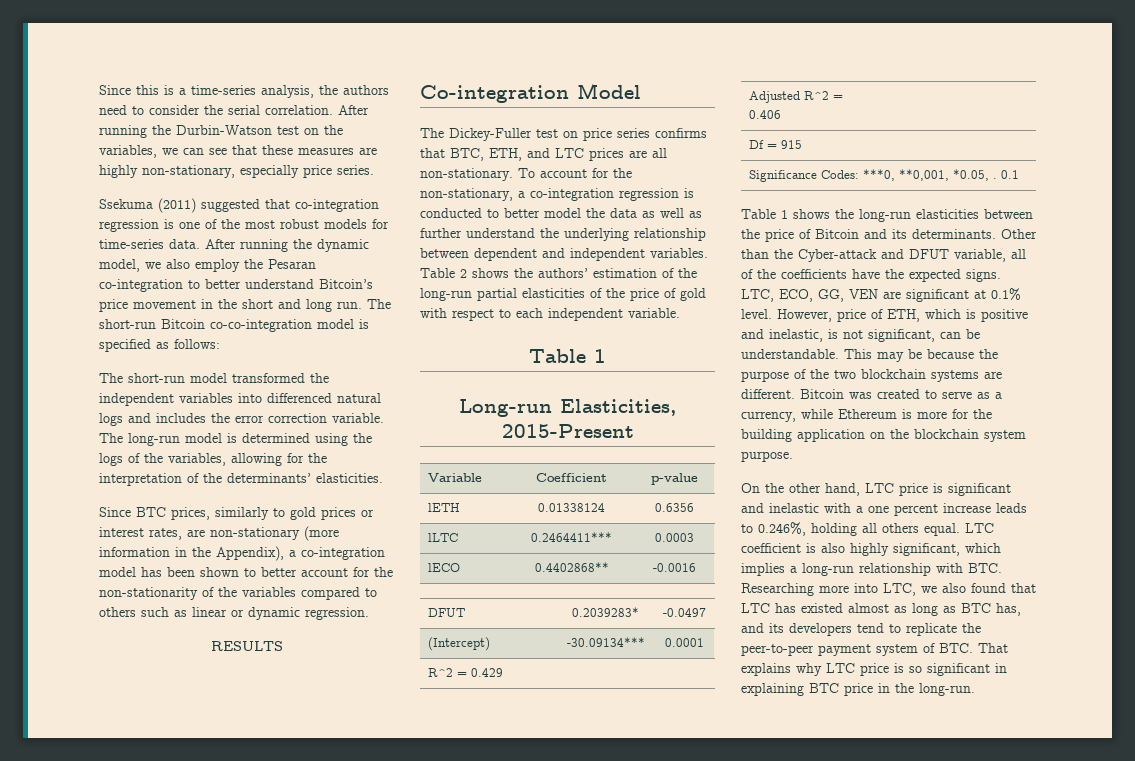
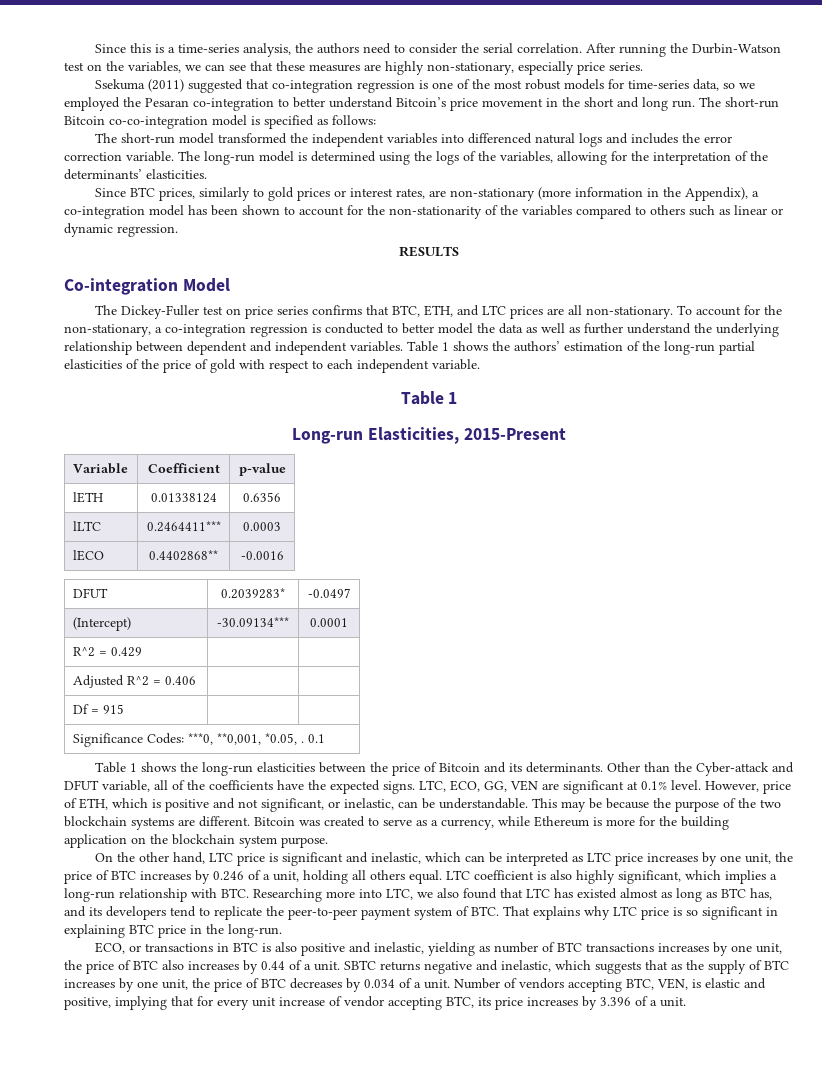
[169,239,369,252] [99,259,240,272] data. After running the dynamic model, we also employ -> [693,79,756,91] [64,97,120,111] data, so we employed
[261,567,297,577] better -> (295, 210) none
[460,269,467,278] 2 -> [442,342,449,351] 1
[769,329,935,342] inelastic, is not significant, -> [238,798,394,812] not significant, or inelastic,
[769,503,1027,516] [741,522,806,536] inelastic with a one percent increase leads to 0.246%, -> [371,852,794,866] [64,870,299,884] inelastic, which can be interpreted as LTC price increases by one unit, the price of BTC increases by 0.246 of a unit,
(975, 689) none -> [95,942,783,956] [64,960,789,974] [64,978,766,992] [64,996,686,1010] // ECO, or transactions in BTC is also positive and inelastic, yielding as number of BTC transactions increases by one unit, the price of BTC also increases by 0.44 of a unit. SBTC returns negative and inelastic, which suggests that as the supply of BTC increases by one unit, the price of BTC decreases by 0.034 of a unit. Number of vendors accepting BTC, VEN, is elastic and positive, implying that for every unit increase of vendor accepting BTC, its price increases by 3.396 of a unit.

